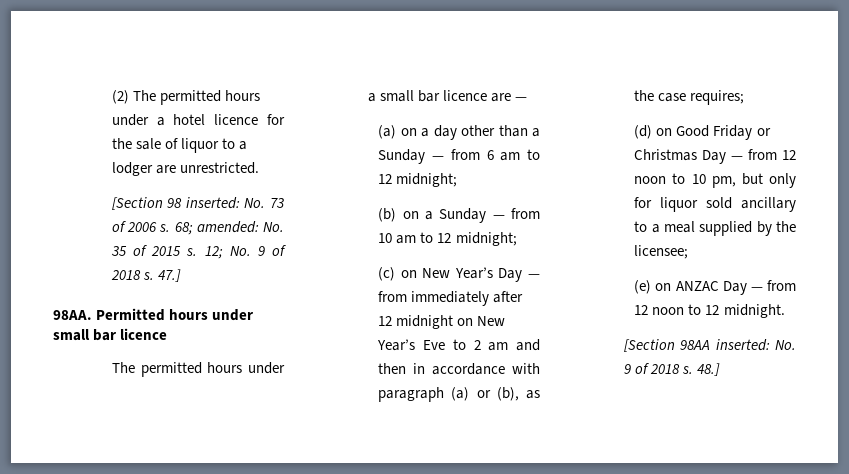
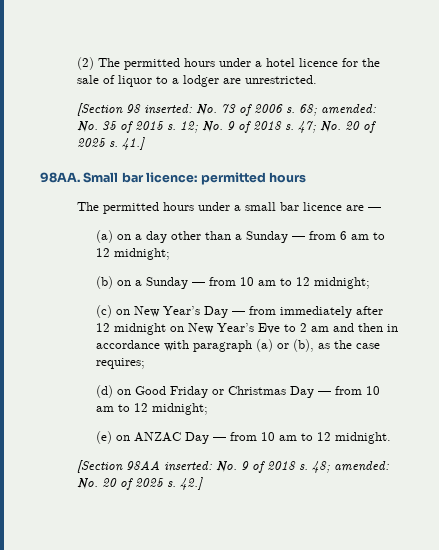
[157,269,181,282] [53,308,254,321] [53,328,168,341] 47.] // 98AA. Permitted hours under small bar licence -> [298,121,377,133] [77,137,146,150] [40,172,306,185] 47; No. 20 of 2025 s. 41.] // 98AA. Small bar licence: permitted hours
[782,150,796,160] [634,173,796,188] [634,197,796,212] [634,221,796,236] [634,245,689,259] 12 noon to 10 pm, but only for liquor sold ancillary to a meal supplied by the licensee; -> [365,386,380,395] [95,403,208,415] 10 am to 12 midnight;
[634,305,685,315] 12 noon -> [260,432,297,441] 10 am
[697,363,721,376] 48.] -> [312,461,390,473] [77,477,204,490] 48; amended: No. 20 of 2025 s. 42.]

